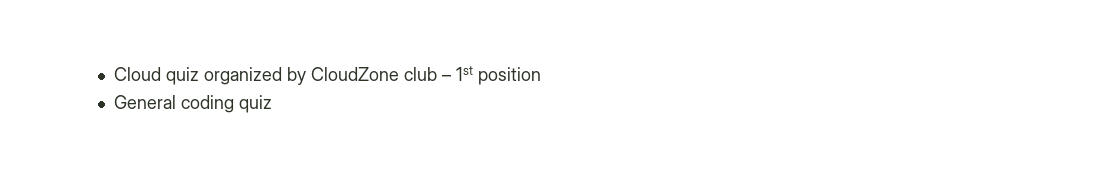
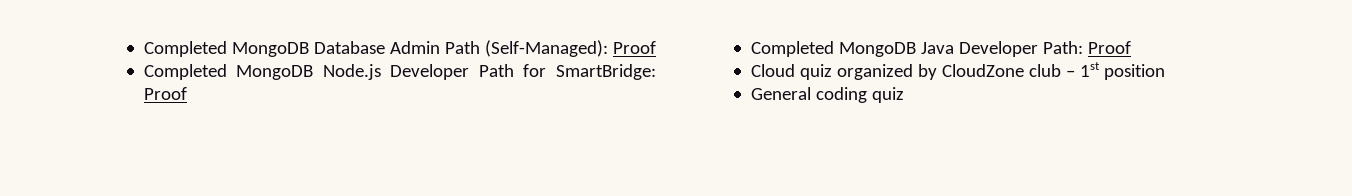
(113, 74) none -> [143,40,656,57] [143,64,656,80] [143,87,187,100] [750,41,1131,57] Completed MongoDB Database Admin Path (Self-Managed): Proof // Completed MongoDB Node.js Developer Path for SmartBridge: Proof // Completed MongoDB Java Developer Path: Proof //

